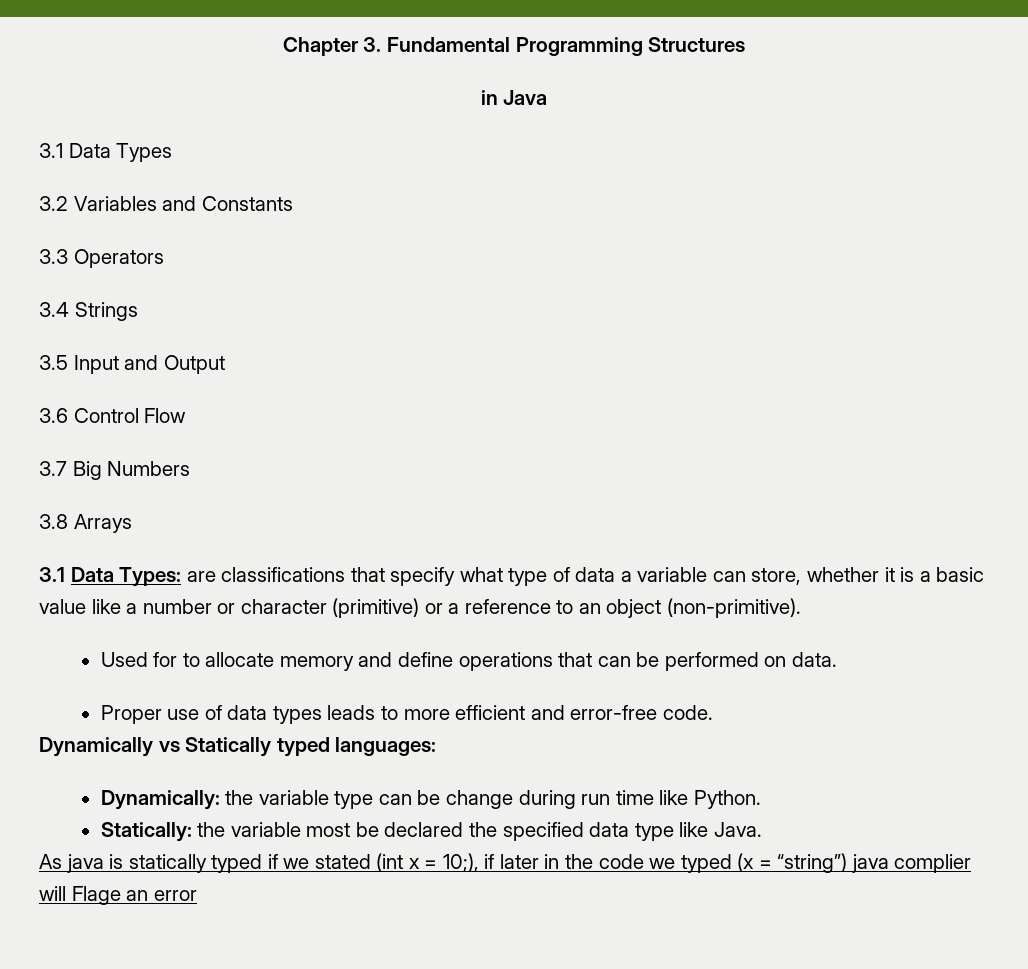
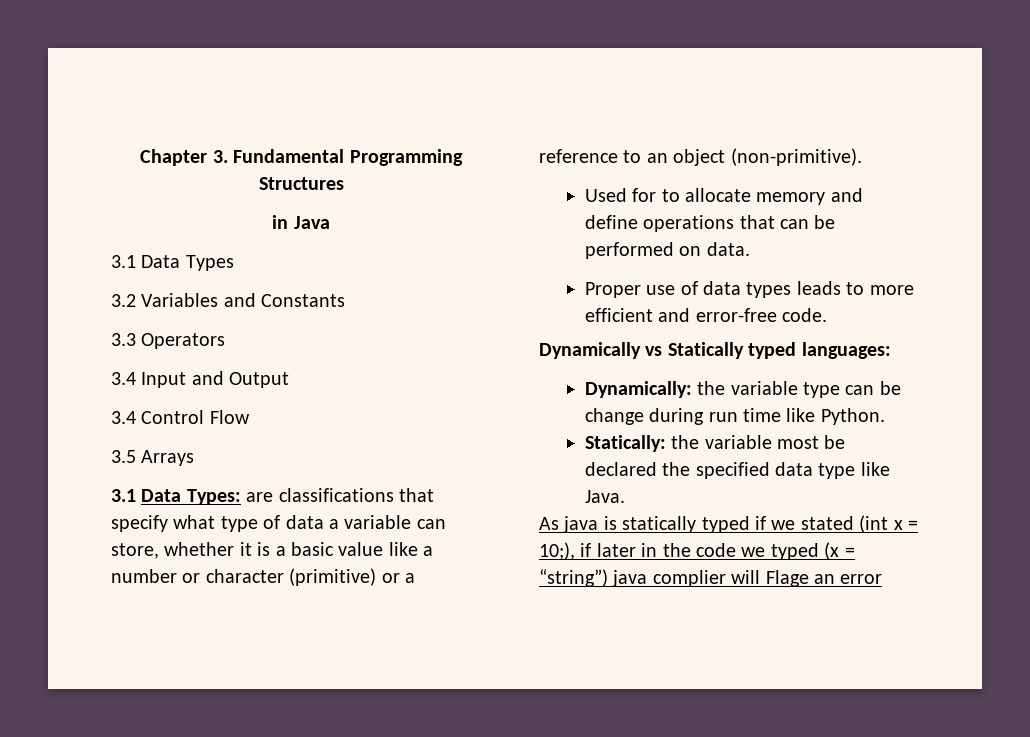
[74,302,138,321] [39,355,68,370] Strings // 3.5 -> (136, 378) none
[39,408,68,423] 3.6 -> [111,411,136,424] 3.4
[39,461,191,480] [39,514,68,529] 3.7 Big Numbers // 3.8 -> [111,450,136,463] 3.5

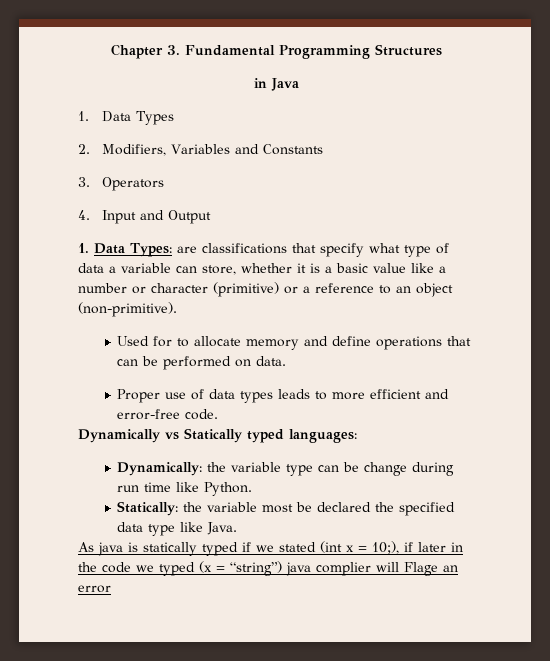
[111,255,136,268] 3.1 -> [78,111,89,121] 1.
[111,294,136,307] 3.2 -> [78,144,166,156] 2. Modifiers,
[111,333,136,346] 3.3 -> [78,177,90,187] 3.
[111,372,136,385] 3.4 -> [78,210,90,220] 4.
[111,410,250,424] [111,450,195,466] [111,489,136,502] 3.4 Control Flow // 3.5 Arrays // 3.1 -> [78,243,89,253] 1.

